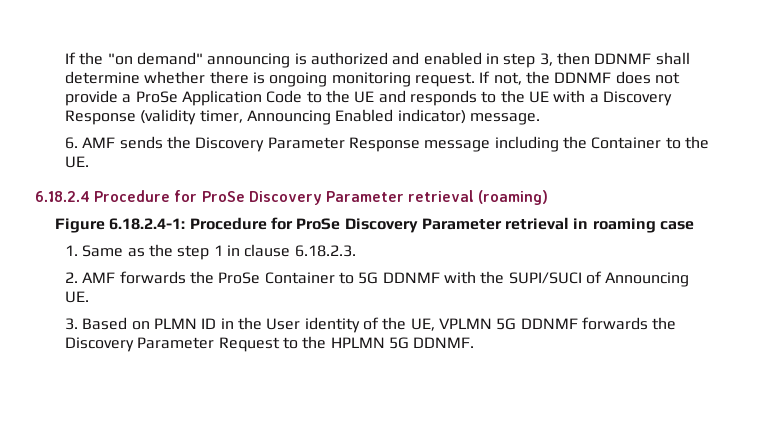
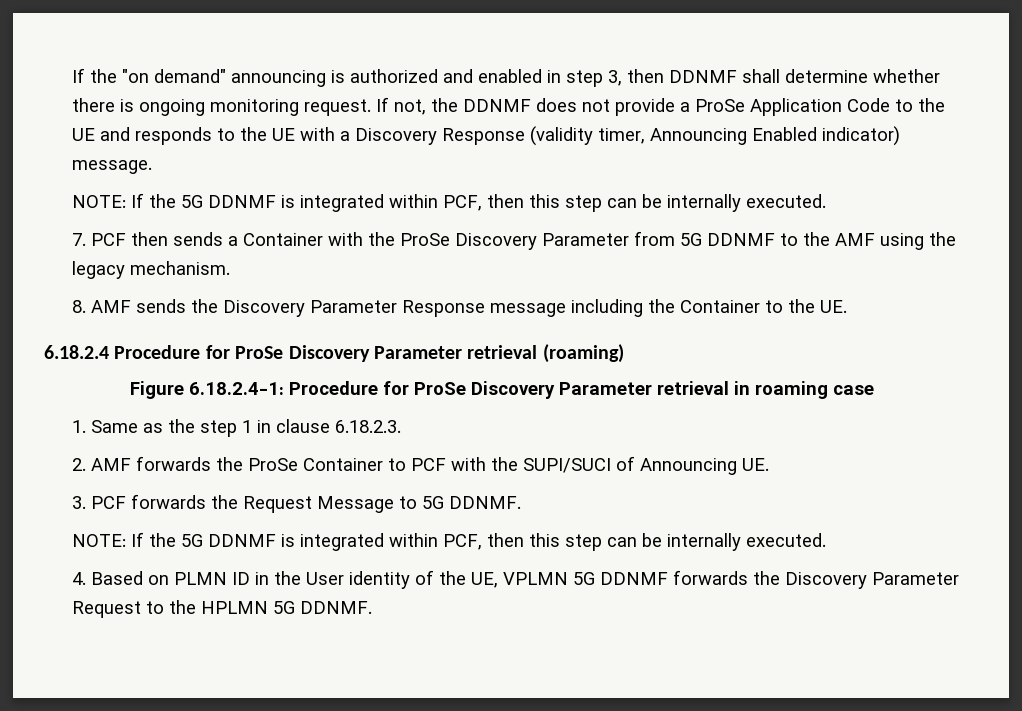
[65,137,79,149] 6. -> [72,193,827,212] [72,231,957,250] [72,261,231,279] [72,300,87,313] NOTE: If the 5G DDNMF is integrated within PCF, then this step can be internally executed. // 7. PCF then sends a Container with the ProSe Discovery Parameter from 5G DDNMF to the AMF using the legacy mechanism. // 8.
[358,272,440,284] 5G DDNMF -> [411,458,447,471] PCF
(79, 324) none -> [91,494,522,513] [72,532,827,551] [72,572,87,585] PCF forwards the Request Message to 5G DDNMF. // NOTE: If the 5G DDNMF is integrated within PCF, then this step can be internally executed. // 4.

